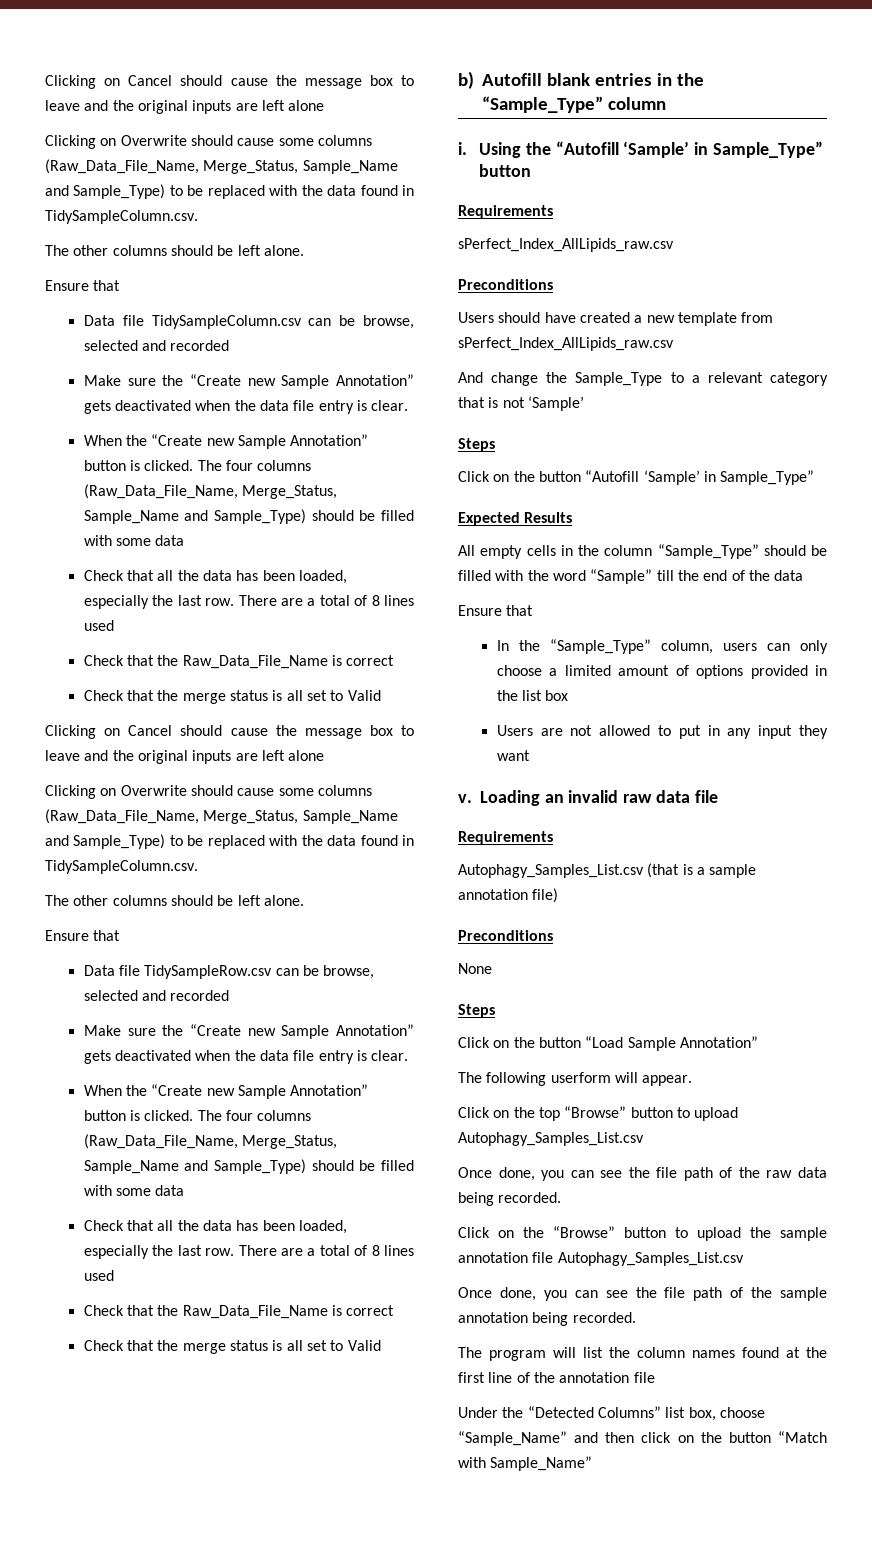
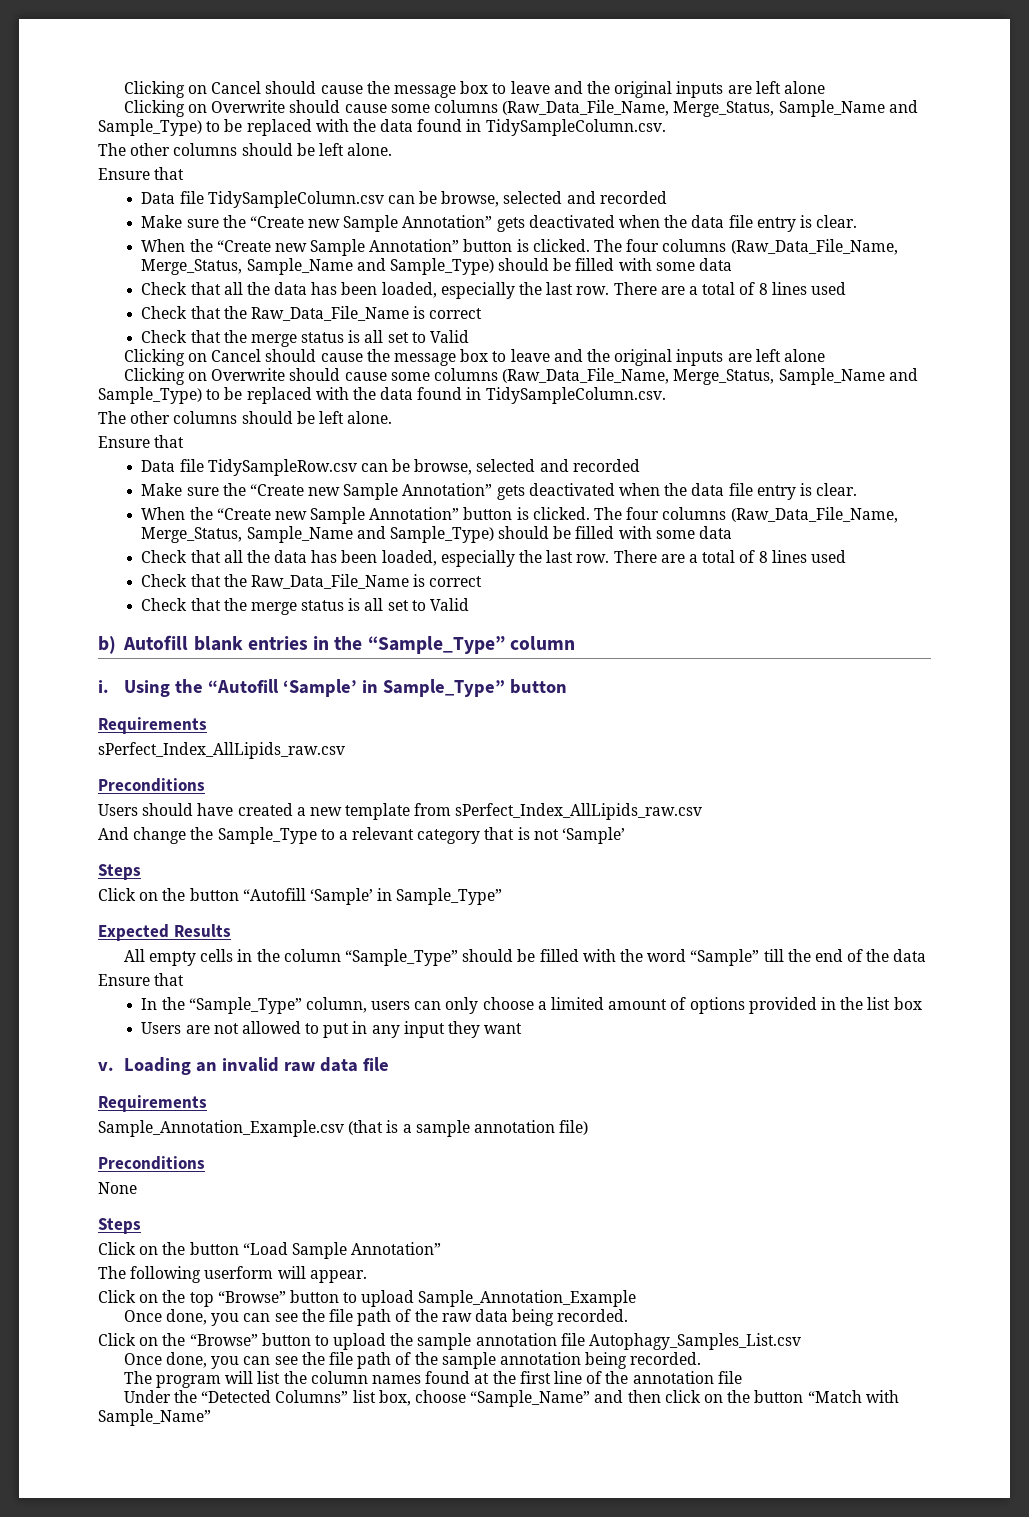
[458,864,644,878] Autophagy_Samples_List.csv -> [98,1120,344,1137] Sample_Annotation_Example.csv
[458,1132,644,1146] Autophagy_Samples_List.csv -> [418,1290,637,1307] Sample_Annotation_Example

